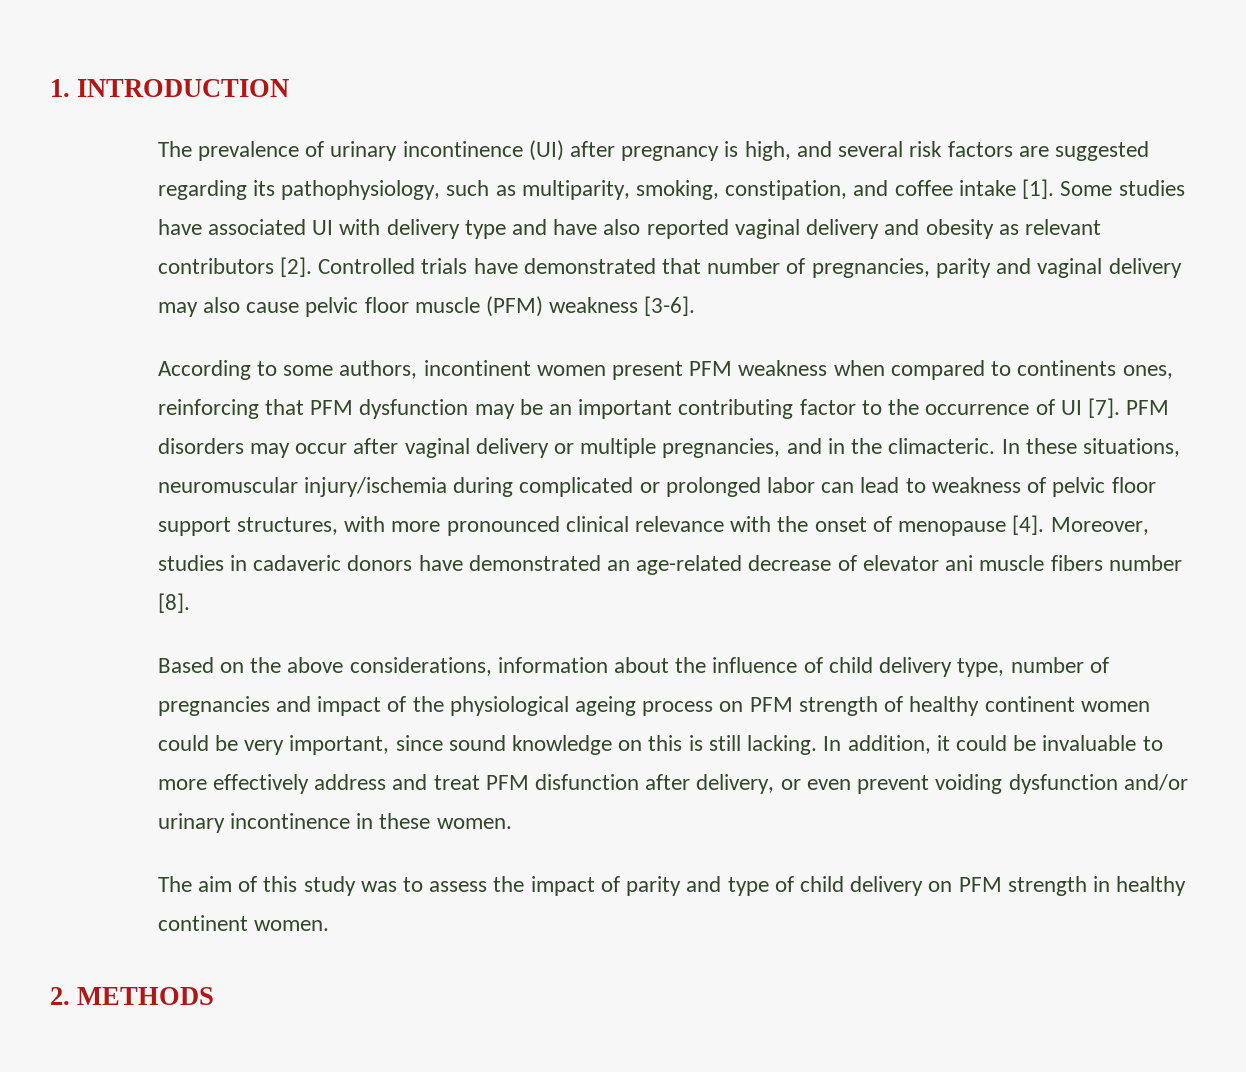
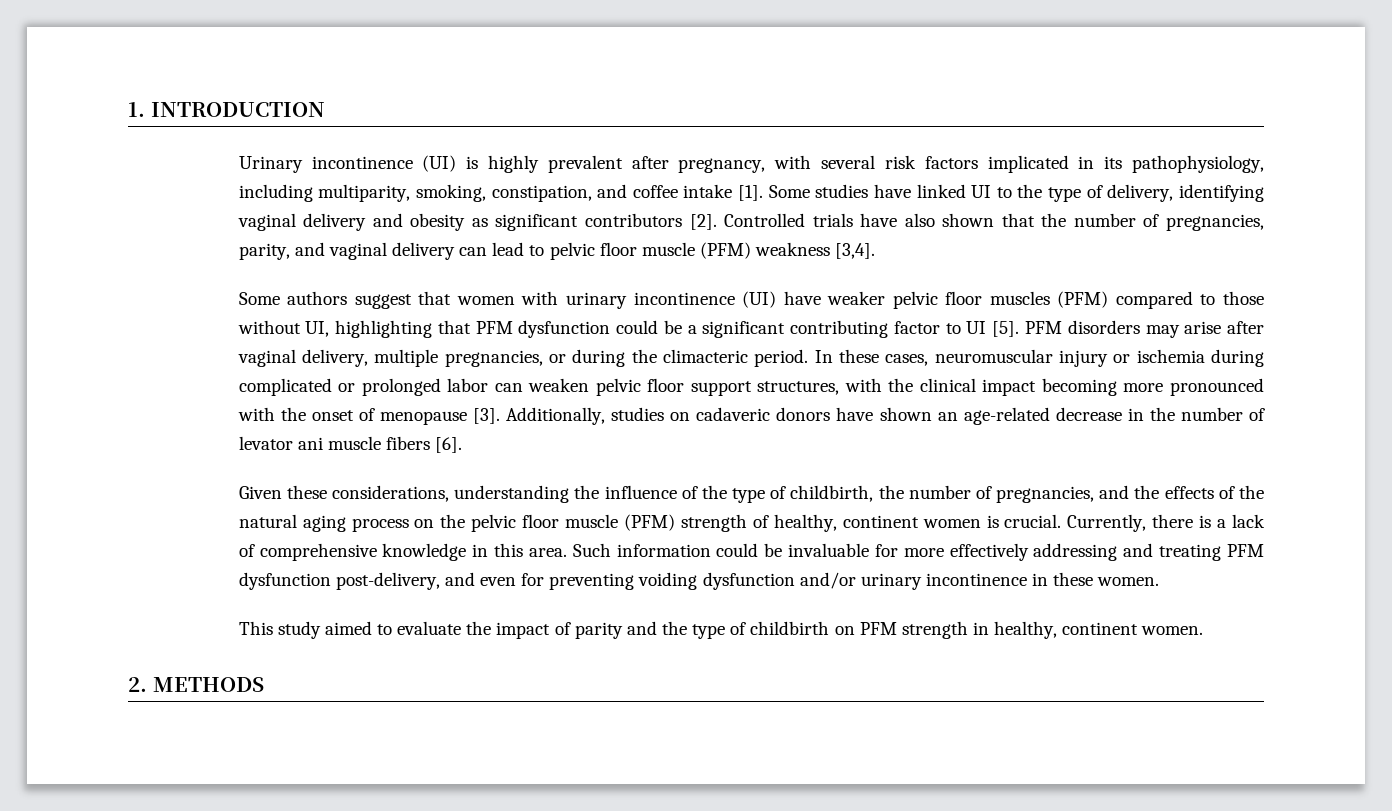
[157,140,1149,161] [157,180,516,200] The prevalence of urinary incontinence (UI) after pregnancy is high, and several risk factors are suggested regarding its pathophysiology, such as -> [238,155,1264,173] [238,184,313,202] Urinary incontinence (UI) is highly prevalent after pregnancy, with several risk factors implicated in its pathophysiology, including
[208,219,729,239] associated UI with delivery type and have also reported -> [916,184,1265,202] linked UI to the type of delivery, identifying
[1024,219,1101,235] relevant -> [495,214,579,231] significant
[523,258,991,278] demonstrated that number of pregnancies, parity -> [904,213,1264,231] [238,243,290,260] also shown that the number of pregnancies, parity,
[157,297,300,317] may also cause -> [459,242,545,256] can lead to
[644,296,696,316] [157,360,1173,380] [157,398,1120,419] [3-6]. // According to some authors, incontinent women present PFM weakness when compared to continents ones, reinforcing that PFM dysfunction may be an important contributing factor to the occurrence of UI [7]. -> [835,243,876,259] [238,291,1264,309] [237,320,1020,338] [3,4]. // Some authors suggest that women with urinary incontinence (UI) have weaker pelvic floor muscles (PFM) compared to those without UI, highlighting that PFM dysfunction could be a significant contributing factor to UI [5].
[295,443,348,454] occur -> [1184,321,1222,334] arise
[475,438,1180,458] [157,477,448,497] delivery or multiple pregnancies, and in the climacteric. In these situations, neuromuscular injury/ischemia -> [302,349,1205,367] delivery, multiple pregnancies, or during the climacteric period. In these cases, neuromuscular injury or ischemia
[860,477,1047,493] lead to weakness of -> [528,378,590,392] weaken
[391,516,725,536] more pronounced clinical relevance -> [888,378,1264,396] the clinical impact becoming more pronounced
[1012,515,1149,535] [157,555,248,571] [4]. Moreover, studies in -> [473,407,691,425] [3]. Additionally, studies on
[468,555,601,571] demonstrated -> [879,407,932,421] shown
[837,555,1182,571] [157,593,190,613] [157,657,1109,677] [157,696,793,716] of elevator ani muscle fibers number [8]. // Based on the above considerations, information about the influence of child delivery type, number of pregnancies and impact of the physiological ageing process on PFM -> [1127,407,1265,421] [238,436,463,453] [238,485,1264,503] [238,514,676,532] in the number of levator ani muscle fibers [6]. // Given these considerations, understanding the influence of the type of childbirth, the number of pregnancies, and the effects of the natural aging process on the pelvic floor muscle (PFM)
[909,696,980,716] healthy -> [773,514,837,532] healthy,
[157,735,950,755] could be very important, since sound knowledge on this is still lacking. In addition, it -> [986,514,1266,532] [238,543,711,561] is crucial. Currently, there is a lack of comprehensive knowledge in this area. Such information
[1142,736,1163,751] to -> [874,544,898,557] for
[314,774,930,794] address and treat PFM disfunction after delivery, or even prevent -> [1033,543,1264,561] [238,572,635,590] addressing and treating PFM dysfunction post-delivery, and even for preventing
[157,876,488,896] The aim of this study was to assess -> [238,621,462,639] This study aimed to evaluate
[727,876,924,896] type of child delivery -> [661,621,830,639] the type of childbirth
[1116,876,1187,896] healthy -> [994,621,1058,639] healthy,

